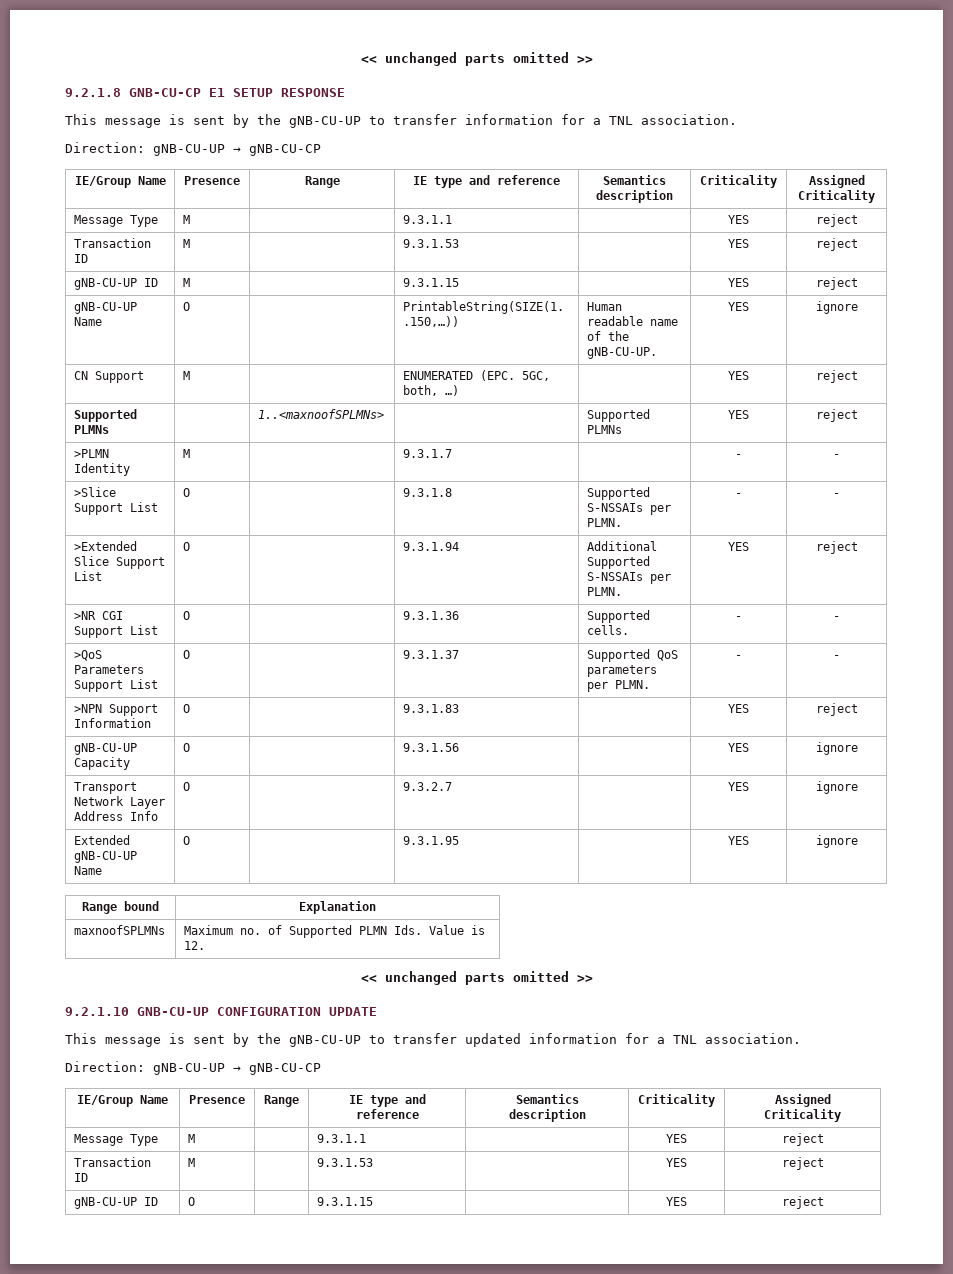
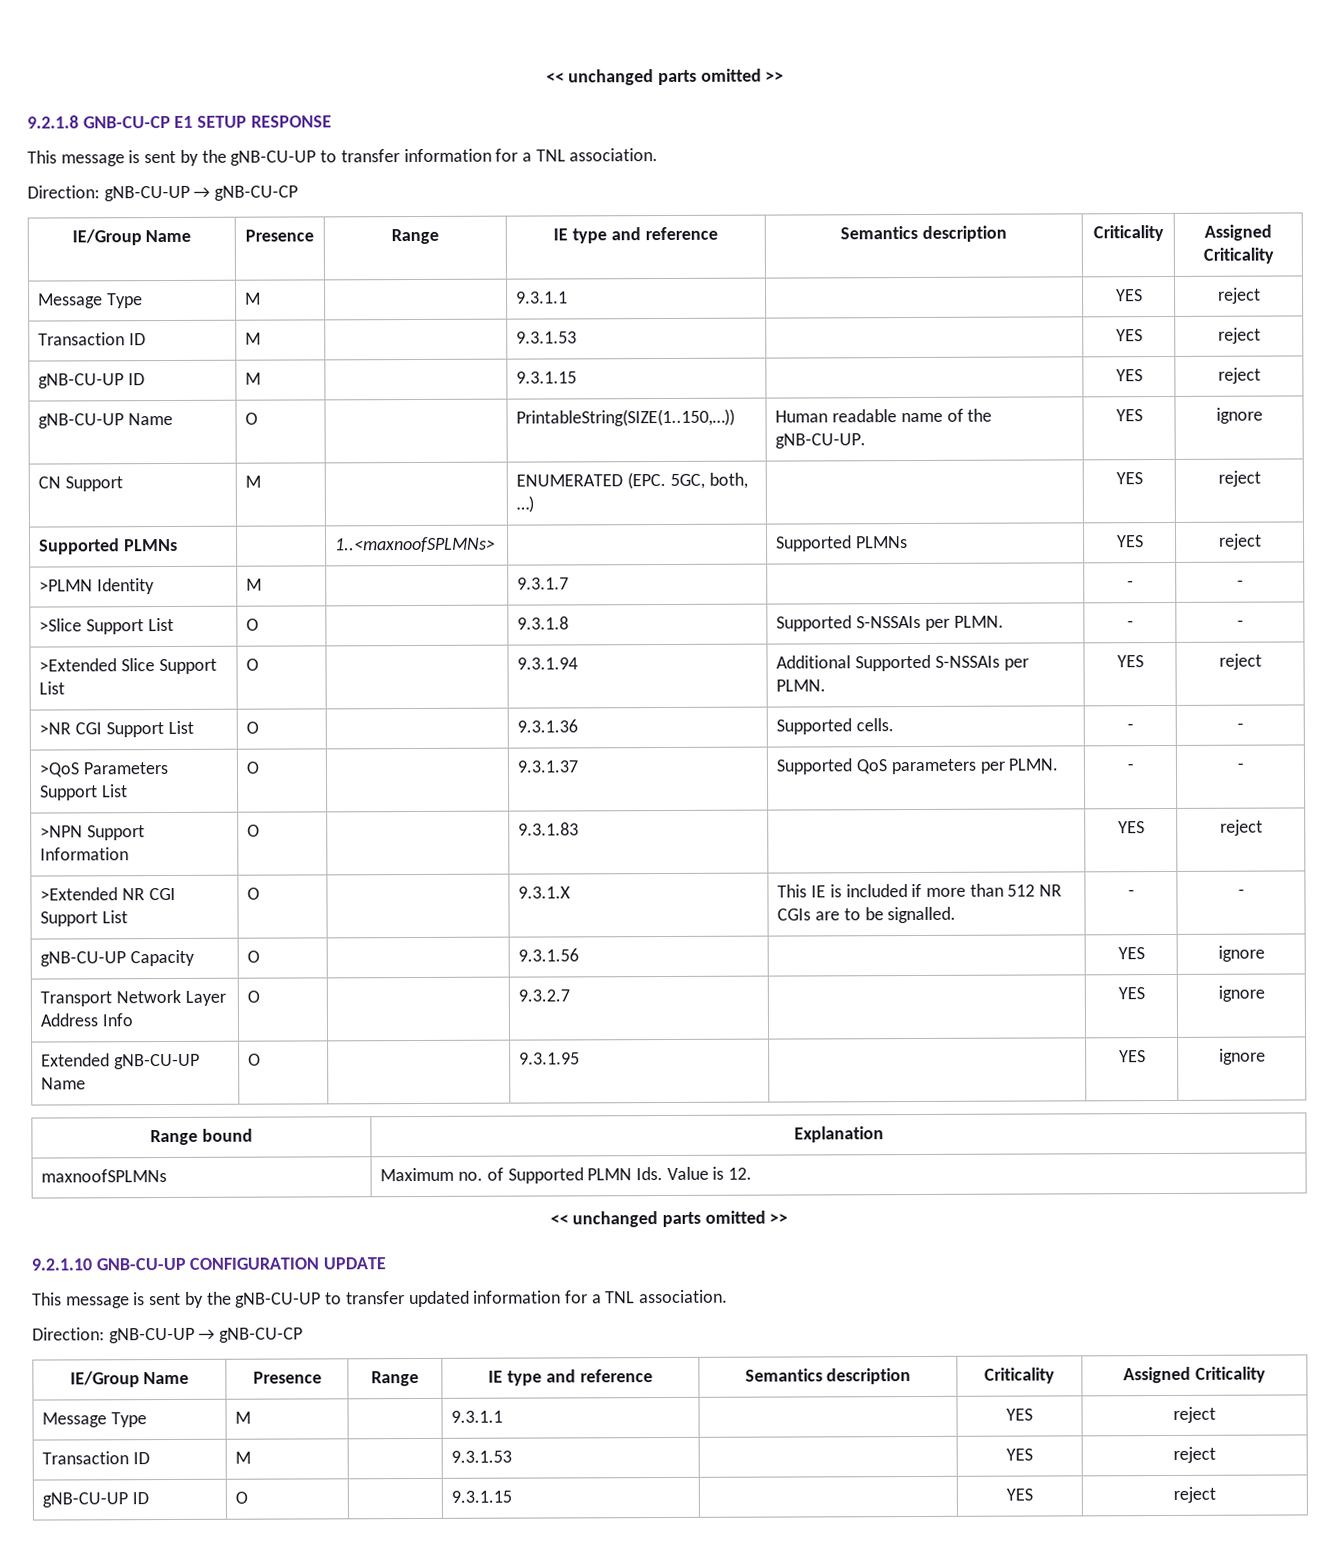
(858, 709) none -> [40,887,176,901] [40,910,129,927] [247,887,261,900] [518,886,572,899] [777,883,1063,898] [777,906,957,924] [1127,889,1135,897] [1237,888,1245,896] // >Extended NR CGI Support List | O | | 9.3.1.X | This IE is included if more than 512 NR CGIs are to be signalled. | - | -

